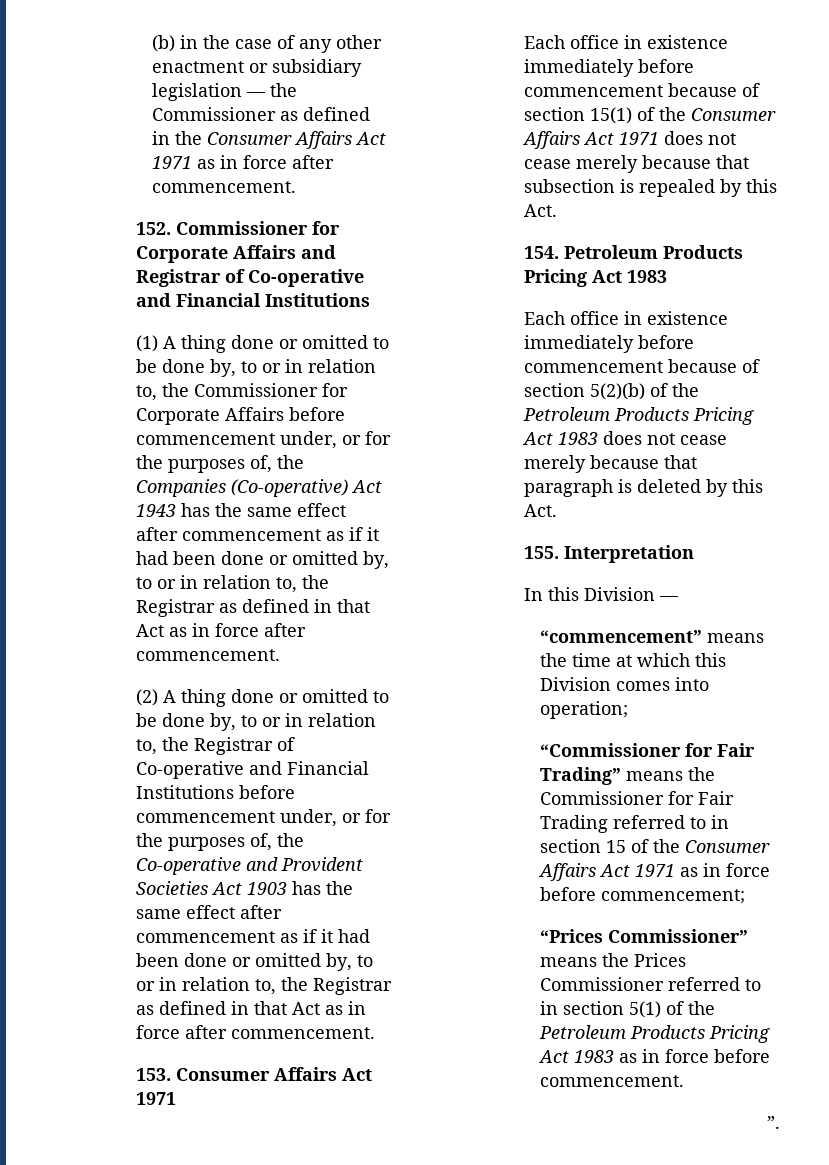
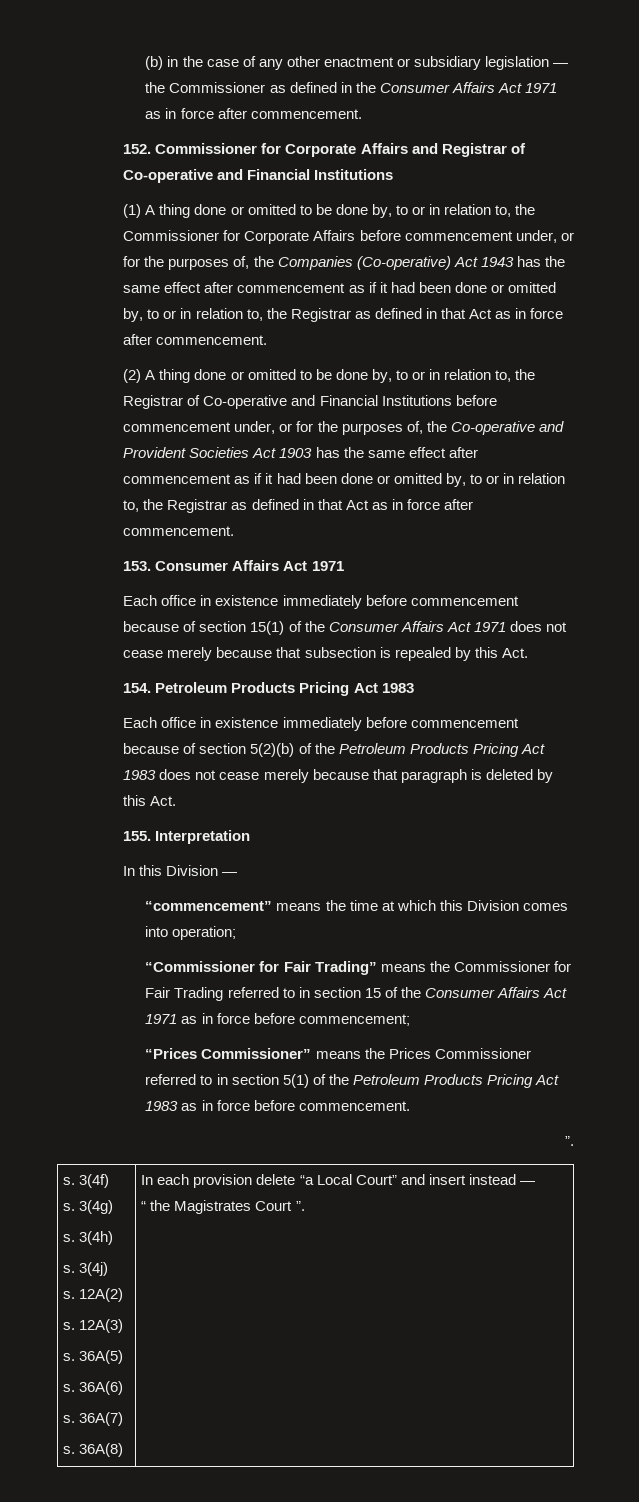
(780, 1122) none -> [63,1174,110,1188] [63,1200,114,1214] [63,1231,114,1245] [63,1262,109,1276] [63,1288,124,1302] [63,1319,124,1333] [63,1350,124,1364] [63,1381,124,1395] [63,1412,124,1426] [63,1443,124,1457] [141,1174,535,1188] [141,1200,305,1214] // s. 3(4f) // s. 3(4g) // s. 3(4h) // s. 3(4j) // s. 12A(2) // s. 12A(3) // s. 36A(5) // s. 36A(6) // s. 36A(7) // s. 36A(8) | In each provision delete “a Local Court” and insert instead — // “ the Magistrates Court ”.

